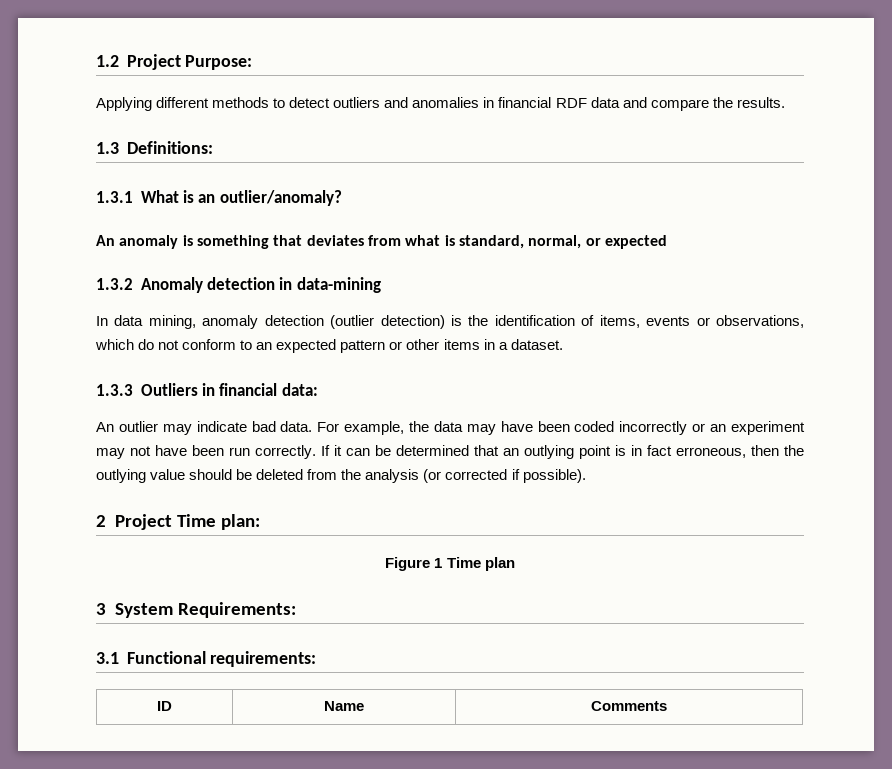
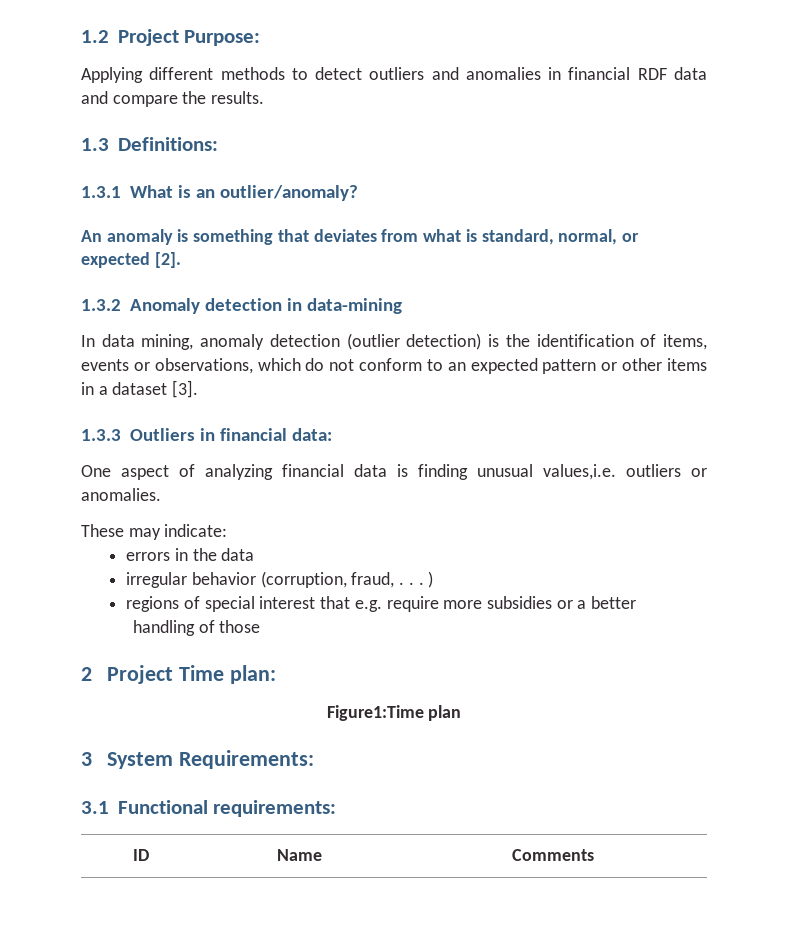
(667, 242) none -> [154,252,181,268] [2].
[510,339,563,350] dataset. -> [112,380,199,398] dataset [3].
[96,421,805,435] [96,445,804,459] [96,469,586,483] An outlier may indicate bad data. For example, the data may have been coded incorrectly or an experiment may not have been run correctly. If it can be determined that an outlying point is in fact erroneous, then the outlying value should be deleted from the analysis (or corrected if possible). -> [81,464,707,480] [81,488,161,501] [81,524,228,540] [126,548,255,561] [126,571,434,588] [126,596,637,612] [132,620,261,636] One aspect of analyzing financial data is finding unusual values,i.e. outliers or anomalies. // These may indicate: // errors in the data // irregular behavior (corruption, fraud, . . . ) // regions of special interest that e.g. require more subsidies or a better // handling of those
[385,557,481,571] Figure 1 Time -> [326,705,424,721] Figure1:Time

